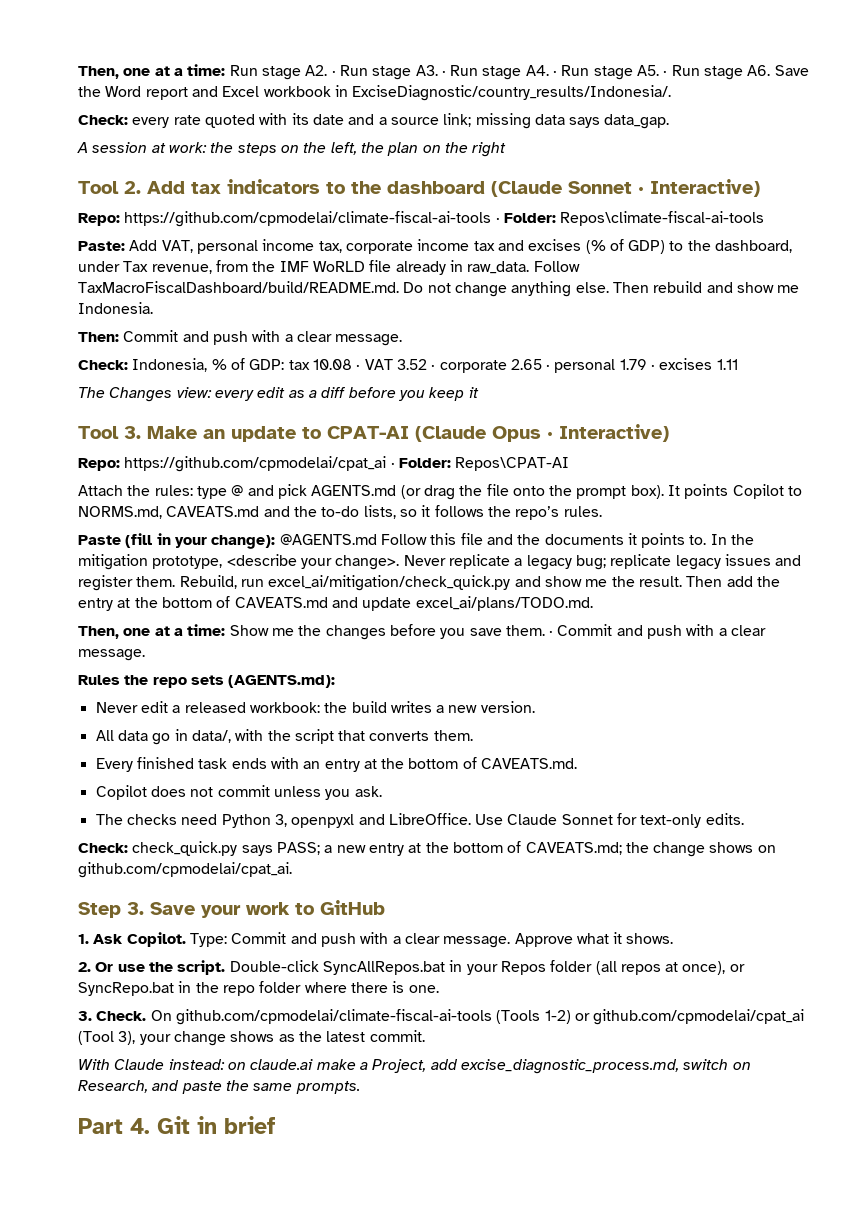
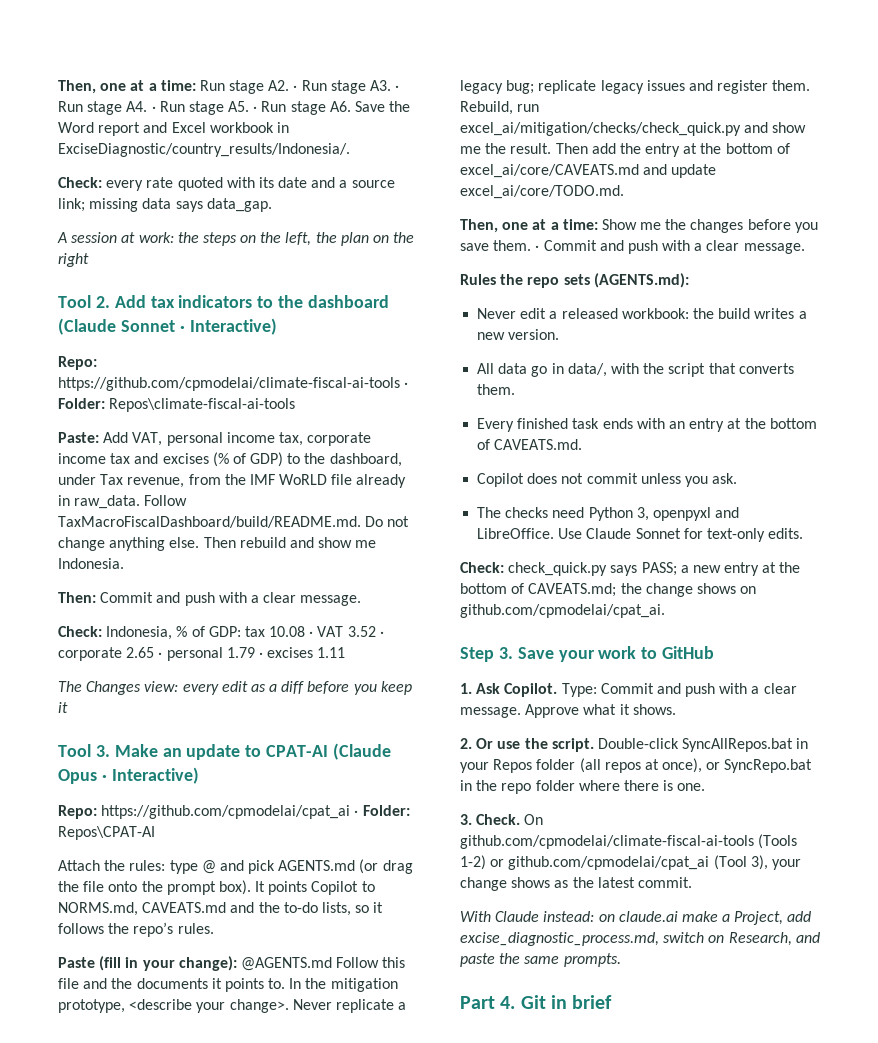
[268,575,511,591] excel_ai/mitigation/check_quick.py -> [460,122,741,136] excel_ai/mitigation/checks/check_quick.py
[234,597,328,608] CAVEATS.md -> [460,164,639,178] excel_ai/core/CAVEATS.md
[415,596,593,611] excel_ai/plans/TODO.md. -> [460,185,624,199] excel_ai/core/TODO.md.

